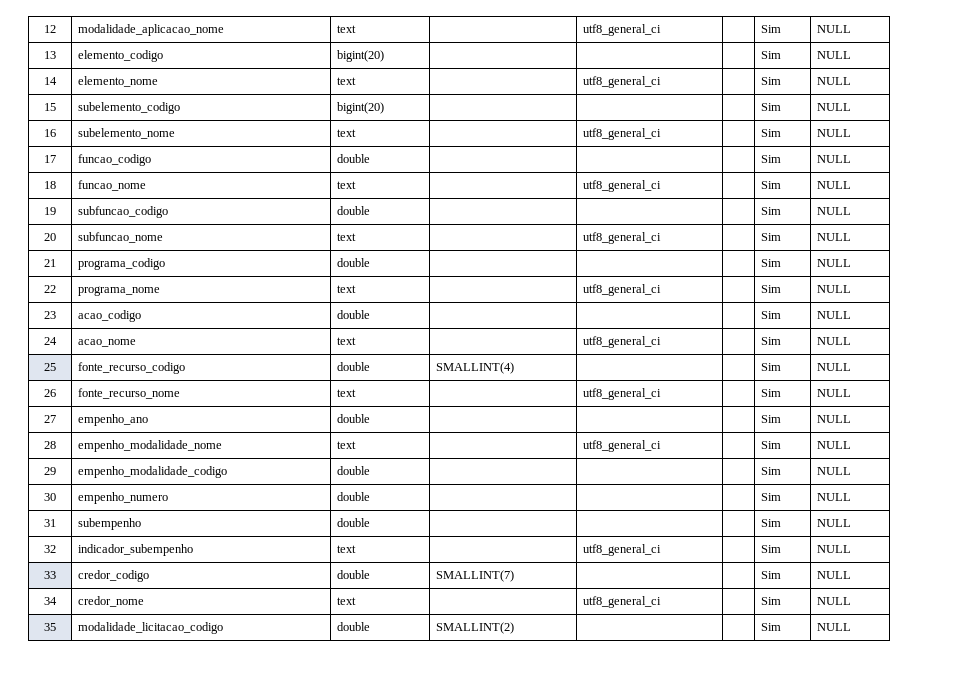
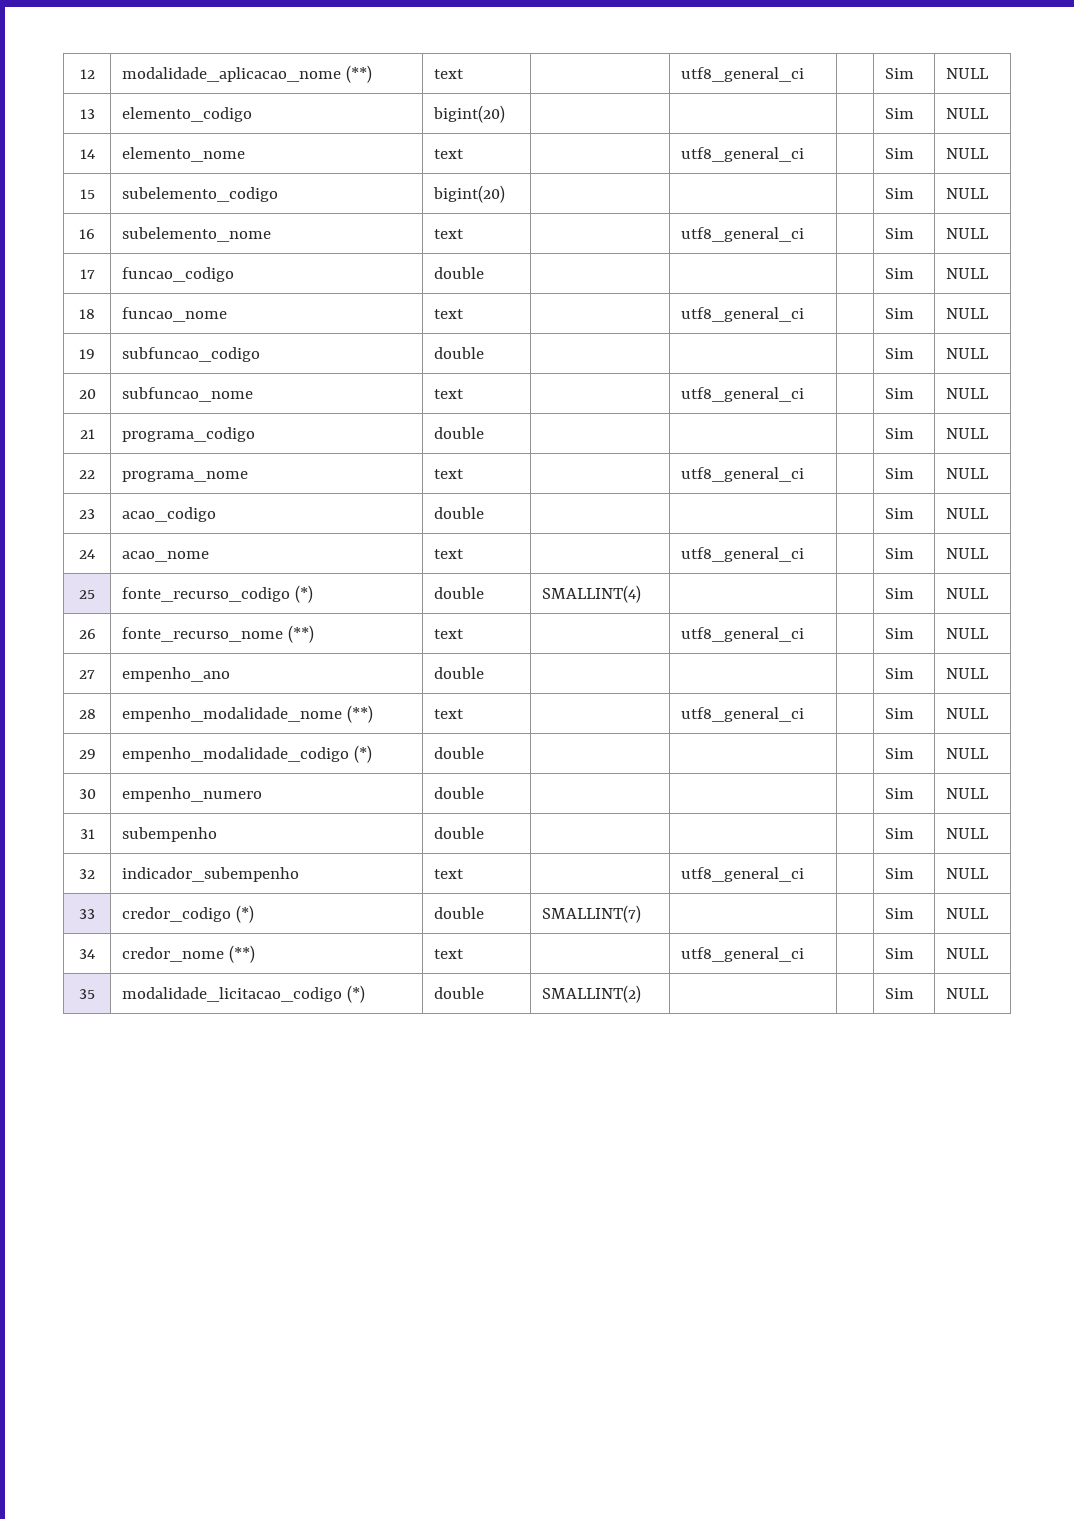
(225, 30) none -> [346,65,373,83] (**)
(186, 368) none -> [295,585,314,603] (*)
(181, 393) none -> [288,625,315,643] (**)
(223, 446) none -> [347,705,374,723] (**)
(228, 472) none -> [354,745,373,763] (*)
(150, 576) none -> [236,905,255,923] (*)
(145, 601) none -> [229,945,256,963] (**)
(224, 628) none -> [347,985,366,1003] (*)

